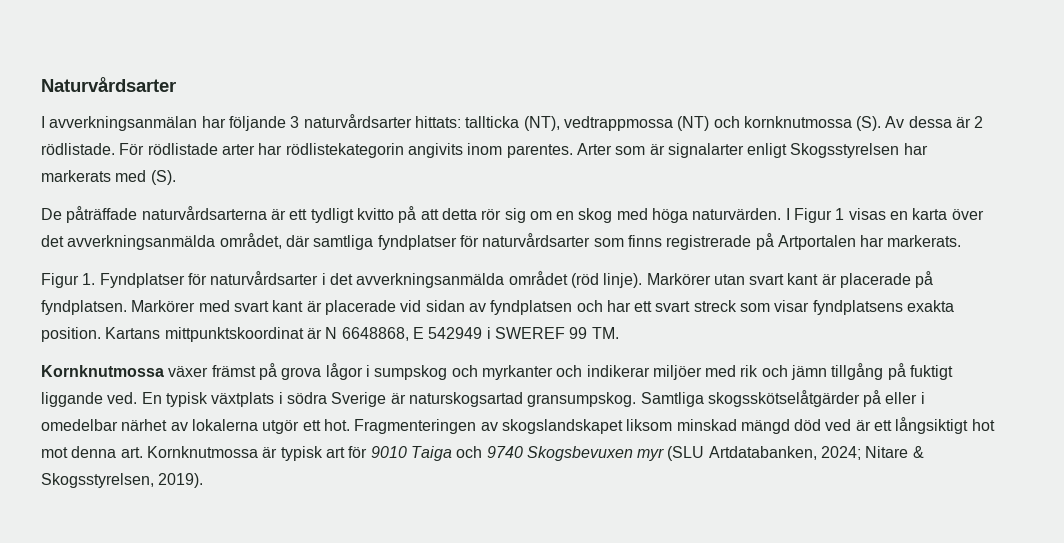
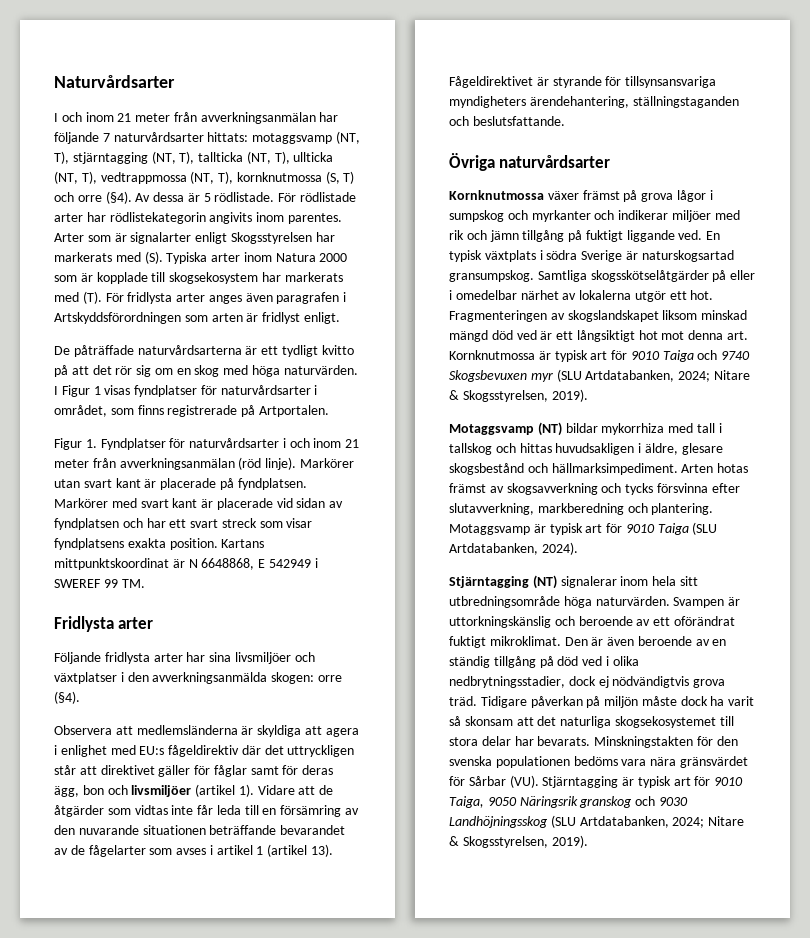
(45, 122) none -> [61,112,197,122] och inom 21 meter från
[290,116,300,128] 3 -> [102,133,110,142] 7
[465,116,882,131] tallticka (NT), vedtrappmossa (NT) och kornknutmossa (S). -> [252,131,360,144] [54,151,334,164] [54,171,355,184] [54,191,132,204] motaggsvamp (NT, T), stjärntagging (NT, T), tallticka (NT, T), ullticka (NT, T), vedtrappmossa (NT, T), kornknutmossa (S, T) och orre (§4).
[974,116,984,128] 2 -> [203,193,211,202] 5
(176, 177) none -> [166,252,348,264] [54,272,343,284] [54,291,347,304] [54,312,340,324] Typiska arter inom Natura 2000 som är kopplade till skogsekosystem har markerats med (T). För fridlysta arter anges även paragrafen i Artskyddsförordningen som arten är fridlyst enligt.
[441,208,477,220] detta -> [92,365,112,375] det
[890,208,984,220] [41,233,374,250] en karta över det avverkningsanmälda området, där samtliga -> (131, 390) none
(591, 240) none -> [314,385,318,395] [54,405,107,417] i området,
[777,235,962,250] Artportalen har markerats. -> [258,405,329,417] Artportalen.
[329,271,568,288] det avverkningsanmälda området -> [289,438,360,448] [54,458,235,470] och inom 21 meter från avverkningsanmälan
(619, 333) none -> [54,616,154,632] [54,652,315,664] [54,672,342,684] [54,691,80,704] [54,725,359,737] [54,745,355,757] [54,765,334,777] [54,784,334,797] [54,805,360,817] [54,825,346,835] [54,844,334,857] [449,76,717,88] [449,96,739,108] [449,116,565,126] [449,153,611,171] // Fridlysta arter // Följande fridlysta arter har sina livsmiljöer och växtplatser i den avverkningsanmälda skogen: orre (§4). // Observera att medlemsländerna är skyldiga att agera i enlighet med EU:s fågeldirektiv där det uttryckligen står att direktivet gäller för fåglar samt för deras ägg, bon och livsmiljöer (artikel 1). Vidare att de åtgärder som vidtas inte får leda till en försämring av den nuvarande situationen beträffande bevarandet av de fågelarter som avses i artikel 1 (artikel 13). Fågeldirektivet är styrande för tillsynsansvariga myndigheters ärendehantering, ställningstaganden och beslutsfattande. // Övriga naturvårdsarter
(204, 480) none -> [449,422,722,436] [449,443,723,455] [449,463,749,475] [449,483,740,495] [449,503,714,515] [449,522,718,535] [449,542,578,555] [449,575,698,589] [449,596,741,608] [449,616,735,628] [449,636,727,648] [449,656,639,668] [449,676,726,688] [449,696,755,708] [449,716,734,728] [449,736,738,748] [449,756,748,768] [449,775,744,788] [449,796,688,808] [449,815,745,828] [449,835,588,848] // Motaggsvamp (NT) bildar mykorrhiza med tall i tallskog och hittas huvudsakligen i äldre, glesare skogsbestånd och hällmarksimpediment. Arten hotas främst av skogsavverkning och tycks försvinna efter slutavverkning, markberedning och plantering. Motaggsvamp är typisk art för 9010 Taiga (SLU Artdatabanken, 2024). // Stjärntagging (NT) signalerar inom hela sitt utbredningsområde höga naturvärden. Svampen är uttorkningskänslig och beroende av ett oförändrat fuktigt mikroklimat. Den är även beroende av en ständig tillgång på död ved i olika nedbrytningsstadier, dock ej nödvändigtvis grova träd. Tidigare påverkan på miljön måste dock ha varit så skonsam att det naturliga skogsekosystemet till stora delar har bevarats. Minskningstakten för den svenska populationen bedöms vara nära gränsvärdet för Sårbar (VU). Stjärntagging är typisk art för 9010 Taiga, 9050 Näringsrik granskog och 9030 Landhöjningsskog (SLU Artdatabanken, 2024; Nitare & Skogsstyrelsen, 2019).

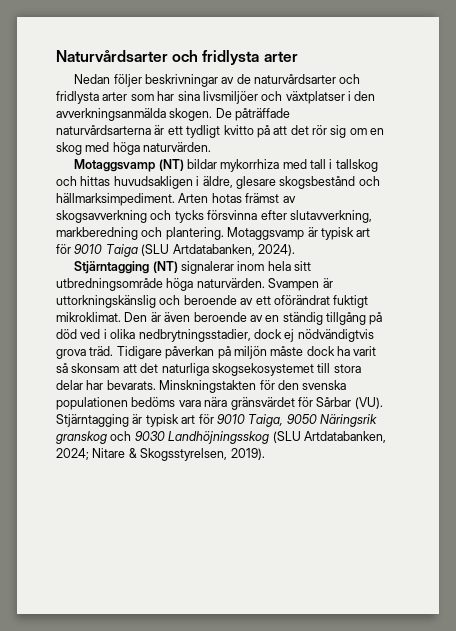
[54,112,339,124] [54,131,360,144] [54,151,334,164] [54,171,355,184] [54,191,357,204] [54,212,342,224] [54,232,335,244] [54,251,348,264] [54,272,343,284] [54,291,347,304] [54,312,340,324] // I och inom 21 meter från avverkningsanmälan har följande 7 naturvårdsarter hittats: motaggsvamp (NT, T), stjärntagging (NT, T), tallticka (NT, T), ullticka (NT, T), vedtrappmossa (NT, T), kornknutmossa (S, T) och orre (§4). Av dessa är 5 rödlistade. För rödlistade arter har rödlistekategorin angivits inom parentes. Arter som är signalarter enligt Skogsstyrelsen har markerats med (S). Typiska arter inom Natura 2000 som är kopplade till skogsekosystem har markerats med (T). För fridlysta arter anges även paragrafen i Artskyddsförordningen som arten är fridlyst enligt. // -> [172,50,298,65] [74,74,361,87] [56,91,376,104] [56,108,213,121] och fridlysta arter // Nedan följer beskrivningar av de naturvårdsarter och fridlysta arter som har sina livsmiljöer och växtplatser i den avverkningsanmälda skogen.
[54,385,318,397] [54,405,329,417] [54,438,360,450] [54,457,354,470] [54,478,307,490] [54,498,344,510] [54,518,313,530] [54,538,265,550] [54,558,318,570] [54,579,145,588] [54,616,154,632] [54,652,315,664] [54,672,342,684] [54,691,80,704] [54,725,359,737] [54,745,355,757] [54,765,334,777] [54,784,334,797] [54,805,360,817] [54,825,346,835] [54,844,334,857] [449,76,717,88] [449,96,739,108] [449,116,565,126] [449,153,611,171] [449,190,713,202] [449,210,740,222] [449,230,721,242] [449,250,734,262] [449,270,756,282] [449,290,714,302] [449,310,748,322] [449,330,749,342] [449,350,751,362] [449,369,750,382] [449,389,588,402] I Figur 1 visas fyndplatser för naturvårdsarter i området, som finns registrerade på Artportalen. // Figur 1. Fyndplatser för naturvårdsarter i och inom 21 meter från avverkningsanmälan (röd linje). Markörer utan svart kant är placerade på fyndplatsen. Markörer med svart kant är placerade vid sidan av fyndplatsen och har ett svart streck som visar fyndplatsens exakta position. Kartans mittpunktskoordinat är N 6648868, E 542949 i SWEREF 99 TM. // Fridlysta arter // Följande fridlysta arter har sina livsmiljöer och växtplatser i den avverkningsanmälda skogen: orre (§4). // Observera att medlemsländerna är skyldiga att agera i enlighet med EU:s fågeldirektiv där det uttryckligen står att direktivet gäller för fåglar samt för deras ägg, bon och livsmiljöer (artikel 1). Vidare att de åtgärder som vidtas inte får leda till en försämring av den nuvarande situationen beträffande bevarandet av de fågelarter som avses i artikel 1 (artikel 13). Fågeldirektivet är styrande för tillsynsansvariga myndigheters ärendehantering, ställningstaganden och beslutsfattande. // Övriga naturvårdsarter // Kornknutmossa växer främst på grova lågor i sumpskog och myrkanter och indikerar miljöer med rik och jämn tillgång på fuktigt liggande ved. En typisk växtplats i södra Sverige är naturskogsartad gransumpskog. Samtliga skogsskötselåtgärder på eller i omedelbar närhet av lokalerna utgör ett hot. Fragmenteringen av skogslandskapet liksom minskad mängd död ved är ett långsiktigt hot mot denna art. Kornknutmossa är typisk art för 9010 Taiga och 9740 Skogsbevuxen myr (SLU Artdatabanken, 2024; Nitare & Skogsstyrelsen, 2019). -> (212, 147) none

